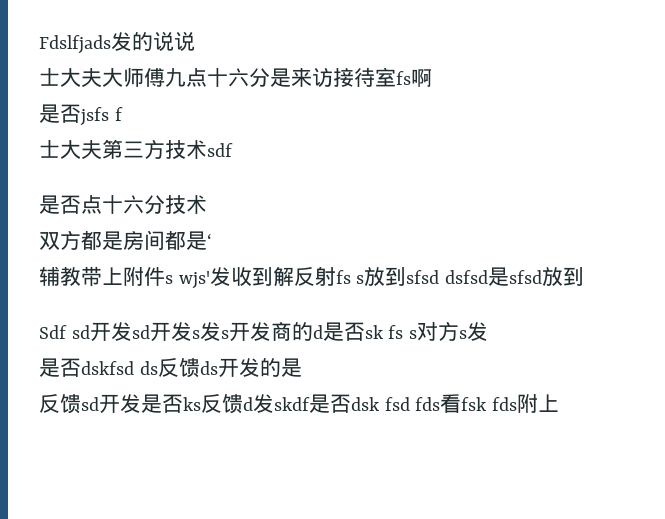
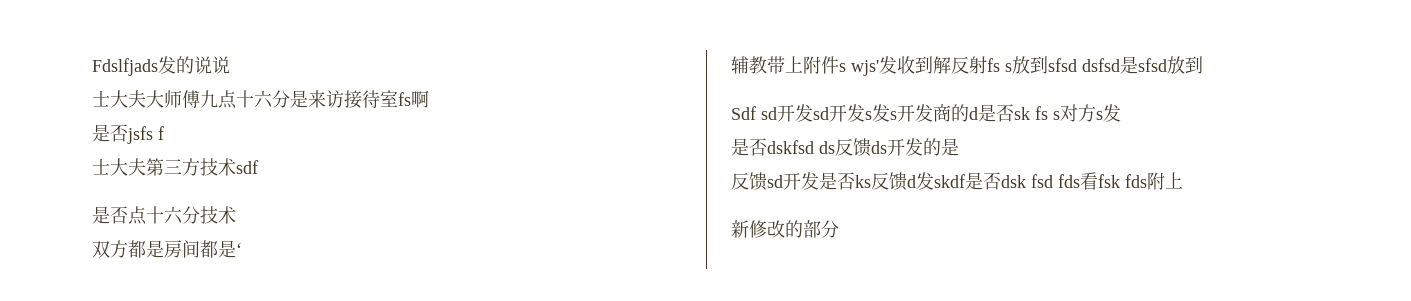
(560, 403) none -> [731,220,839,238] // 新修改的部分

